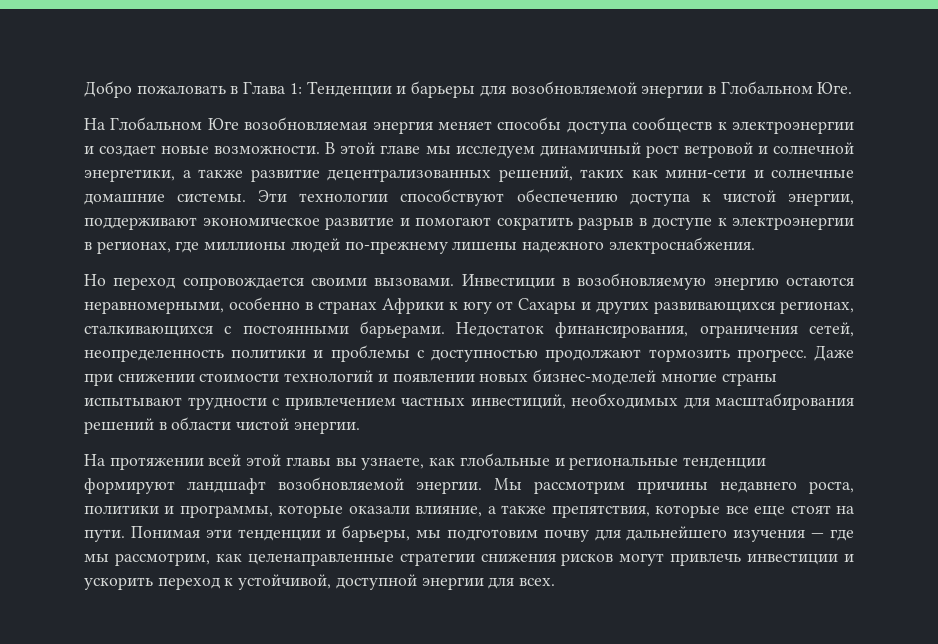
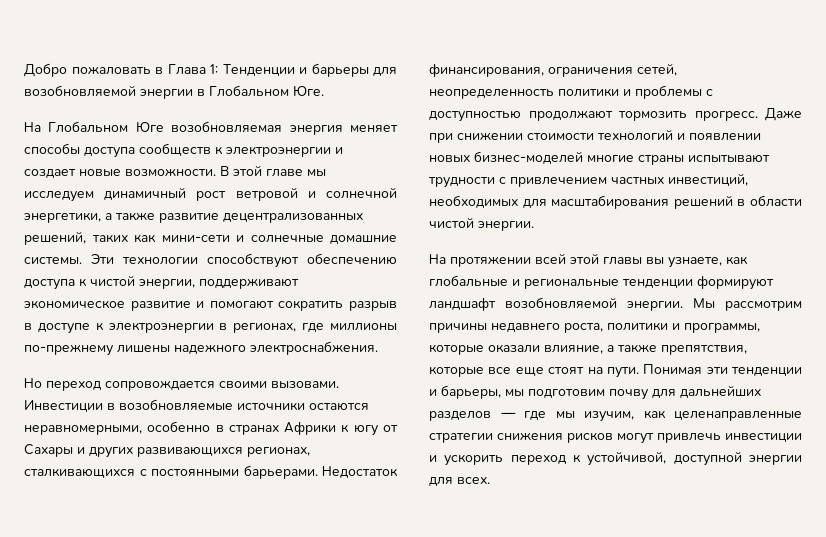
[290,238,340,253] людей -> (397, 327) none
[577,273,779,290] возобновляемую энергию -> [119,399,305,411] возобновляемые источники
[626,526,806,542] дальнейшего изучения -> [680,385,761,398] [429,411,491,421] дальнейших разделов
[114,553,210,566] рассмотрим, -> [584,411,634,422] изучим,

